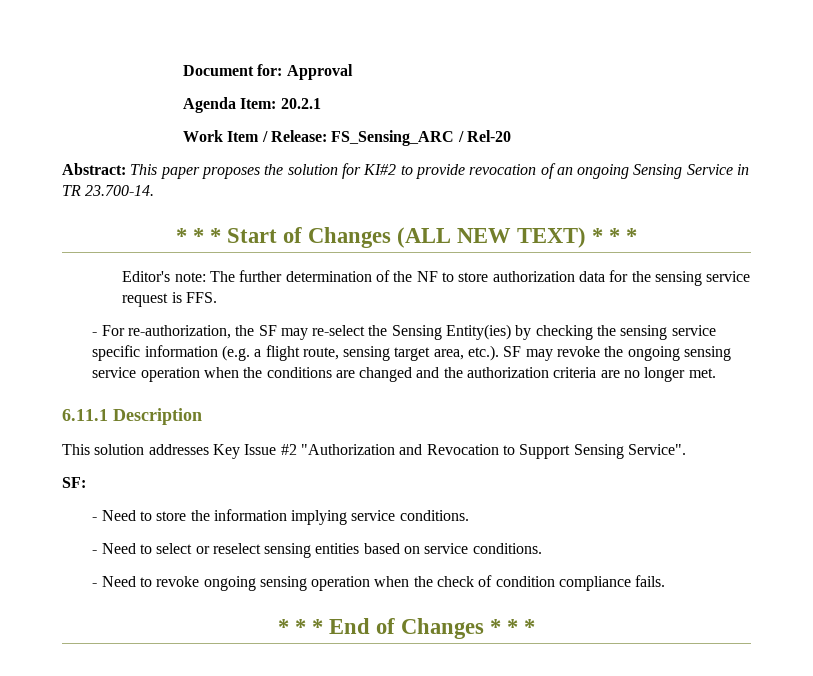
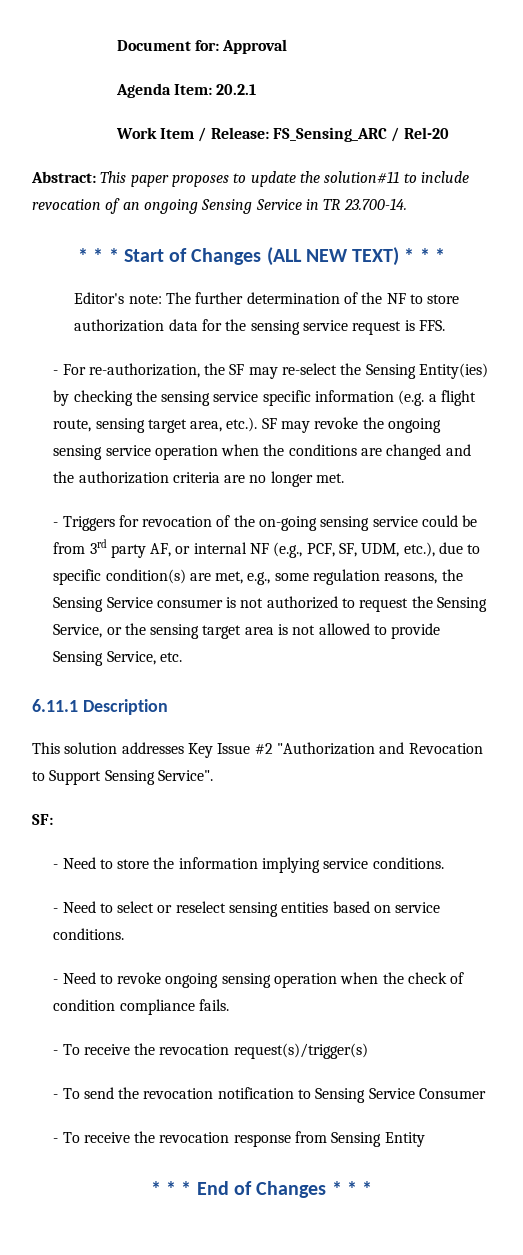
[264,163,465,179] the solution for KI#2 to provide -> [233,171,469,187] to update the solution#11 to include
(716, 373) none -> [53,515,478,531] [53,539,481,558] [53,569,463,585] [53,596,488,612] [53,623,441,639] [53,651,182,666] // - Triggers for revocation of the on-going sensing service could be from 3rd party AF, or internal NF (e.g., PCF, SF, UDM, etc.), due to specific condition(s) are met, e.g., some regulation reasons, the Sensing Service consumer is not authorized to request the Sensing Service, or the sensing target area is not allowed to provide Sensing Service, etc.
(666, 581) none -> [53,1043,368,1059] [53,1087,487,1103] [53,1131,425,1147] // - To receive the revocation request(s)/trigger(s) // - To send the revocation notification to Sensing Service Consumer // - To receive the revocation response from Sensing Entity

